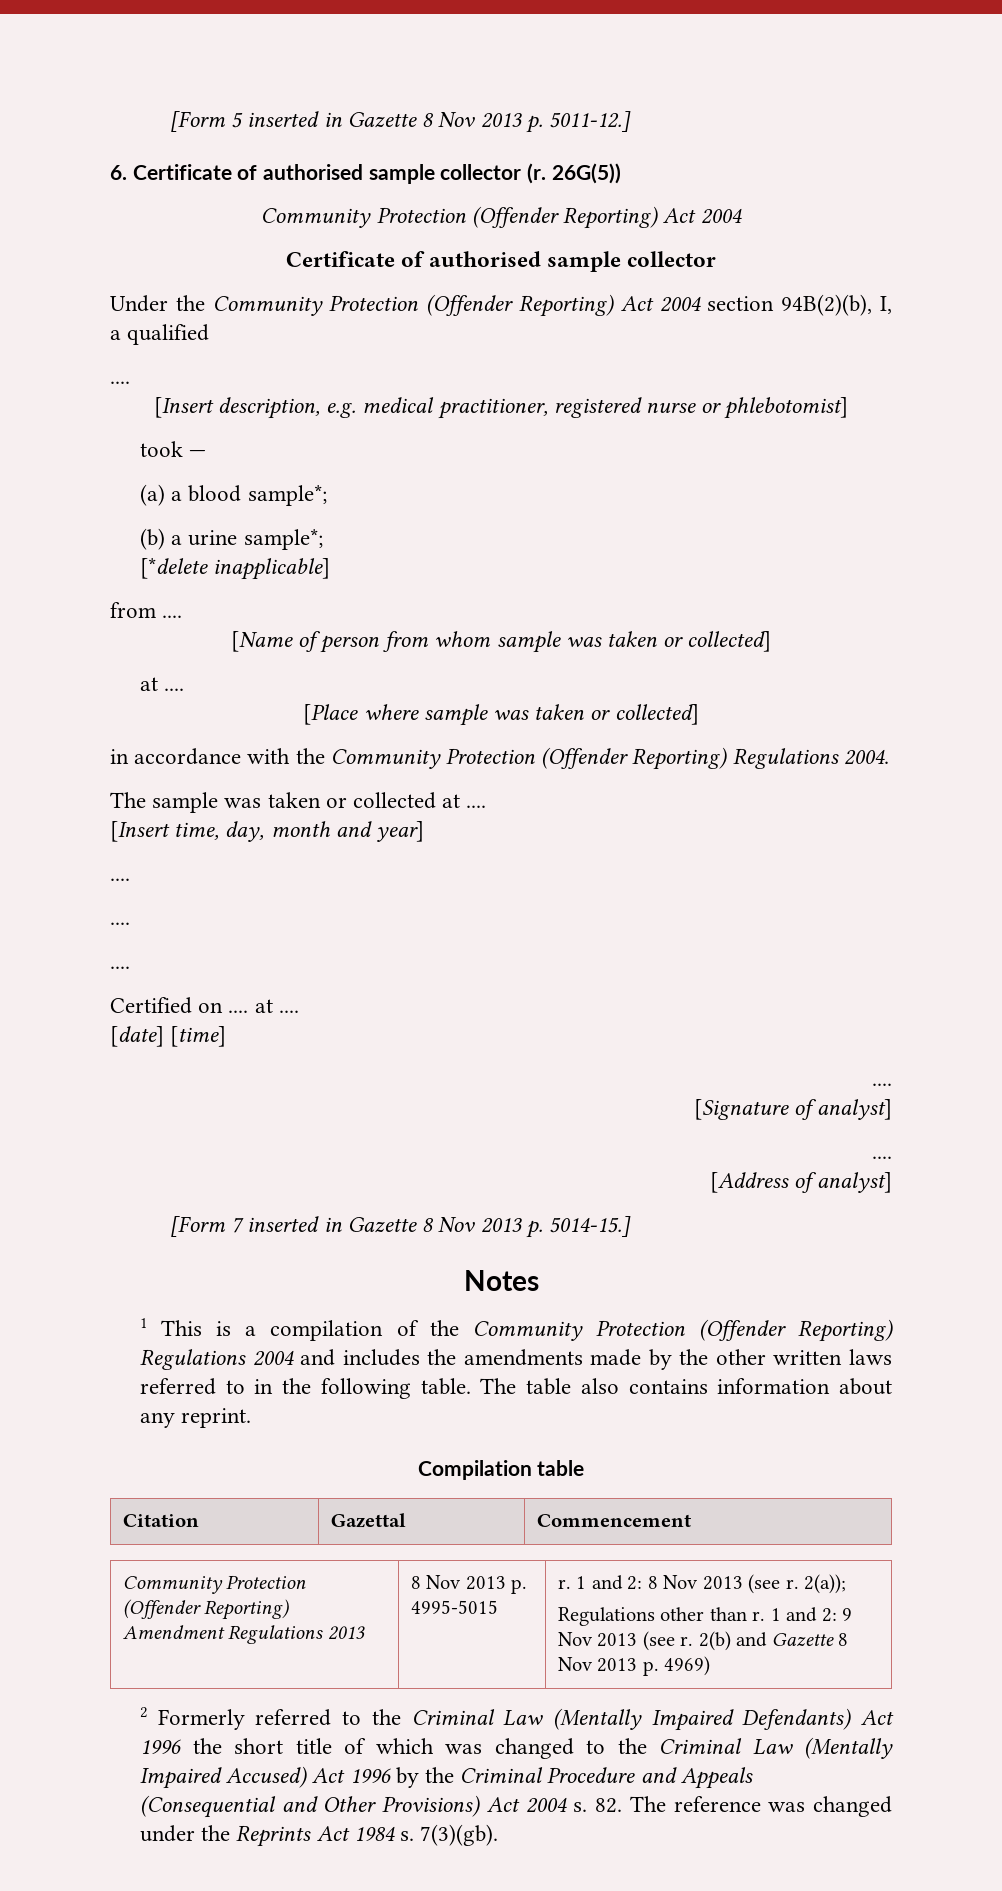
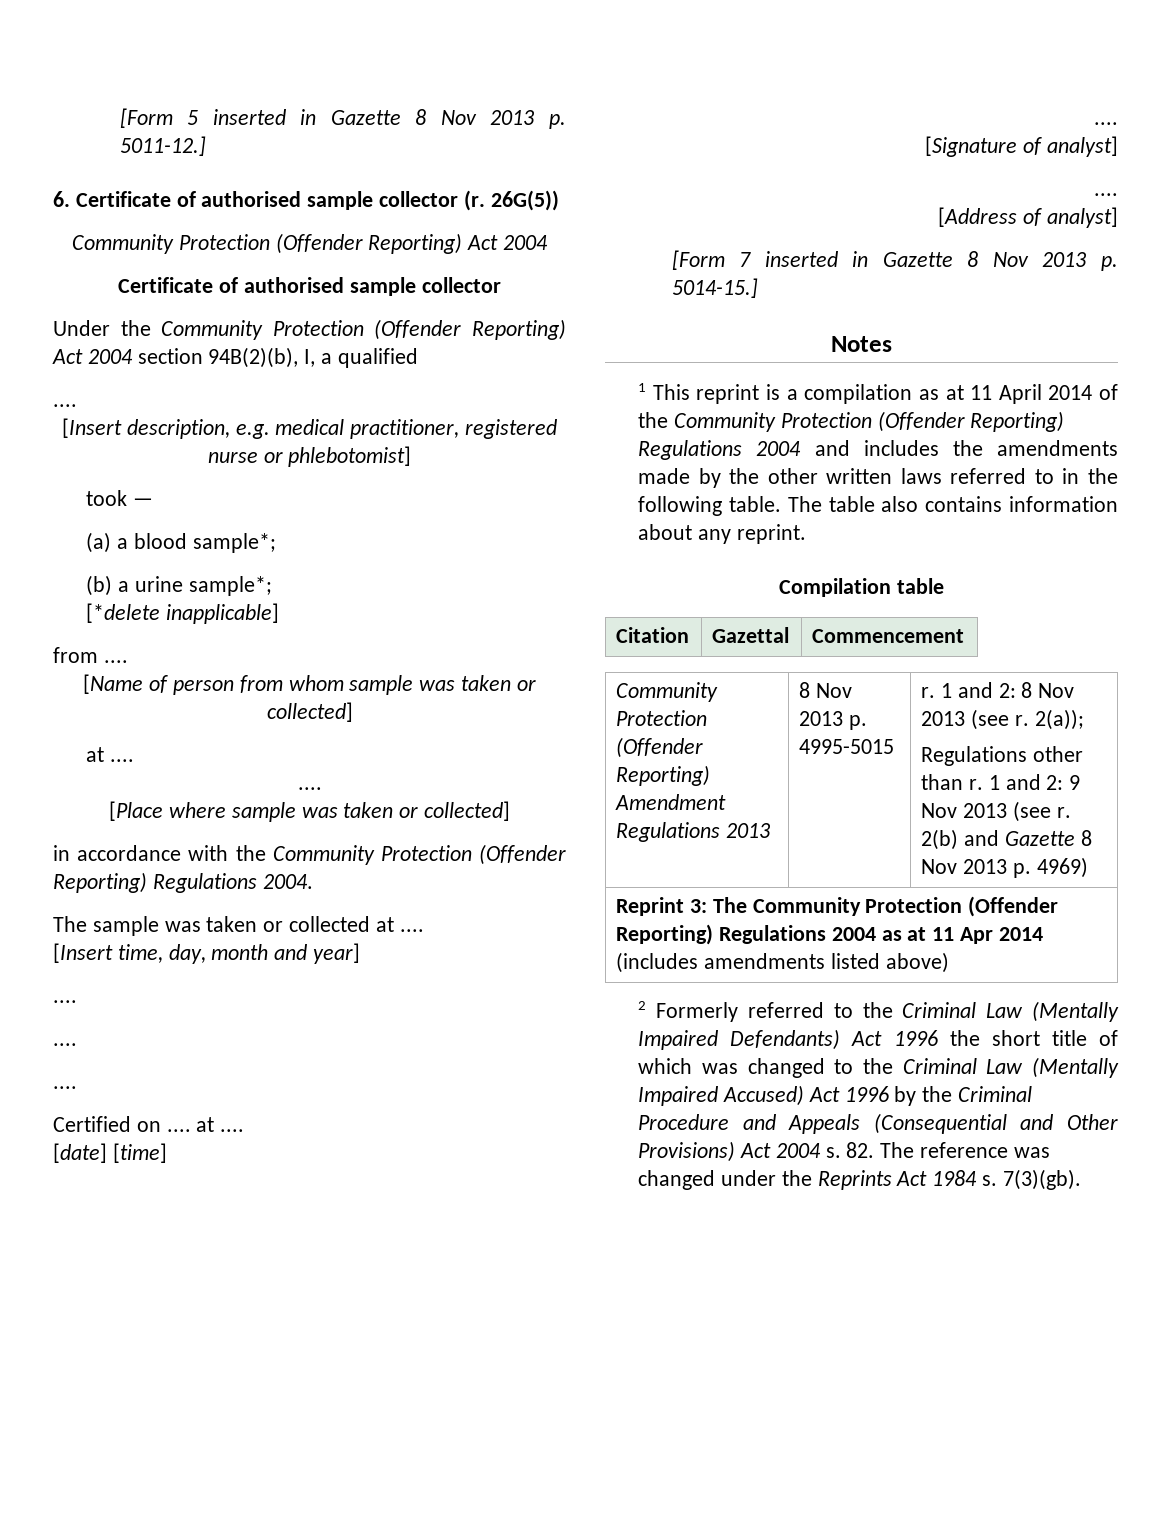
(185, 689) none -> [297,787,322,790] // ....
(203, 1328) none -> [696,384,760,404] reprint
(384, 1330) none -> [918,384,1093,404] as at 11 April 2014
(711, 1666) none -> [616,896,1059,917] [616,924,1043,945] [616,952,949,973] // Reprint 3: The Community Protection (Offender Reporting) Regulations 2004 as at 11 Apr 2014 (includes amendments listed above)

